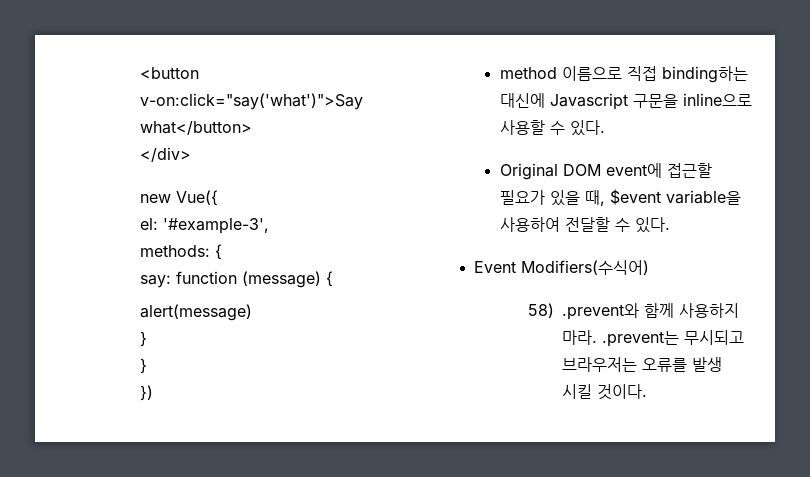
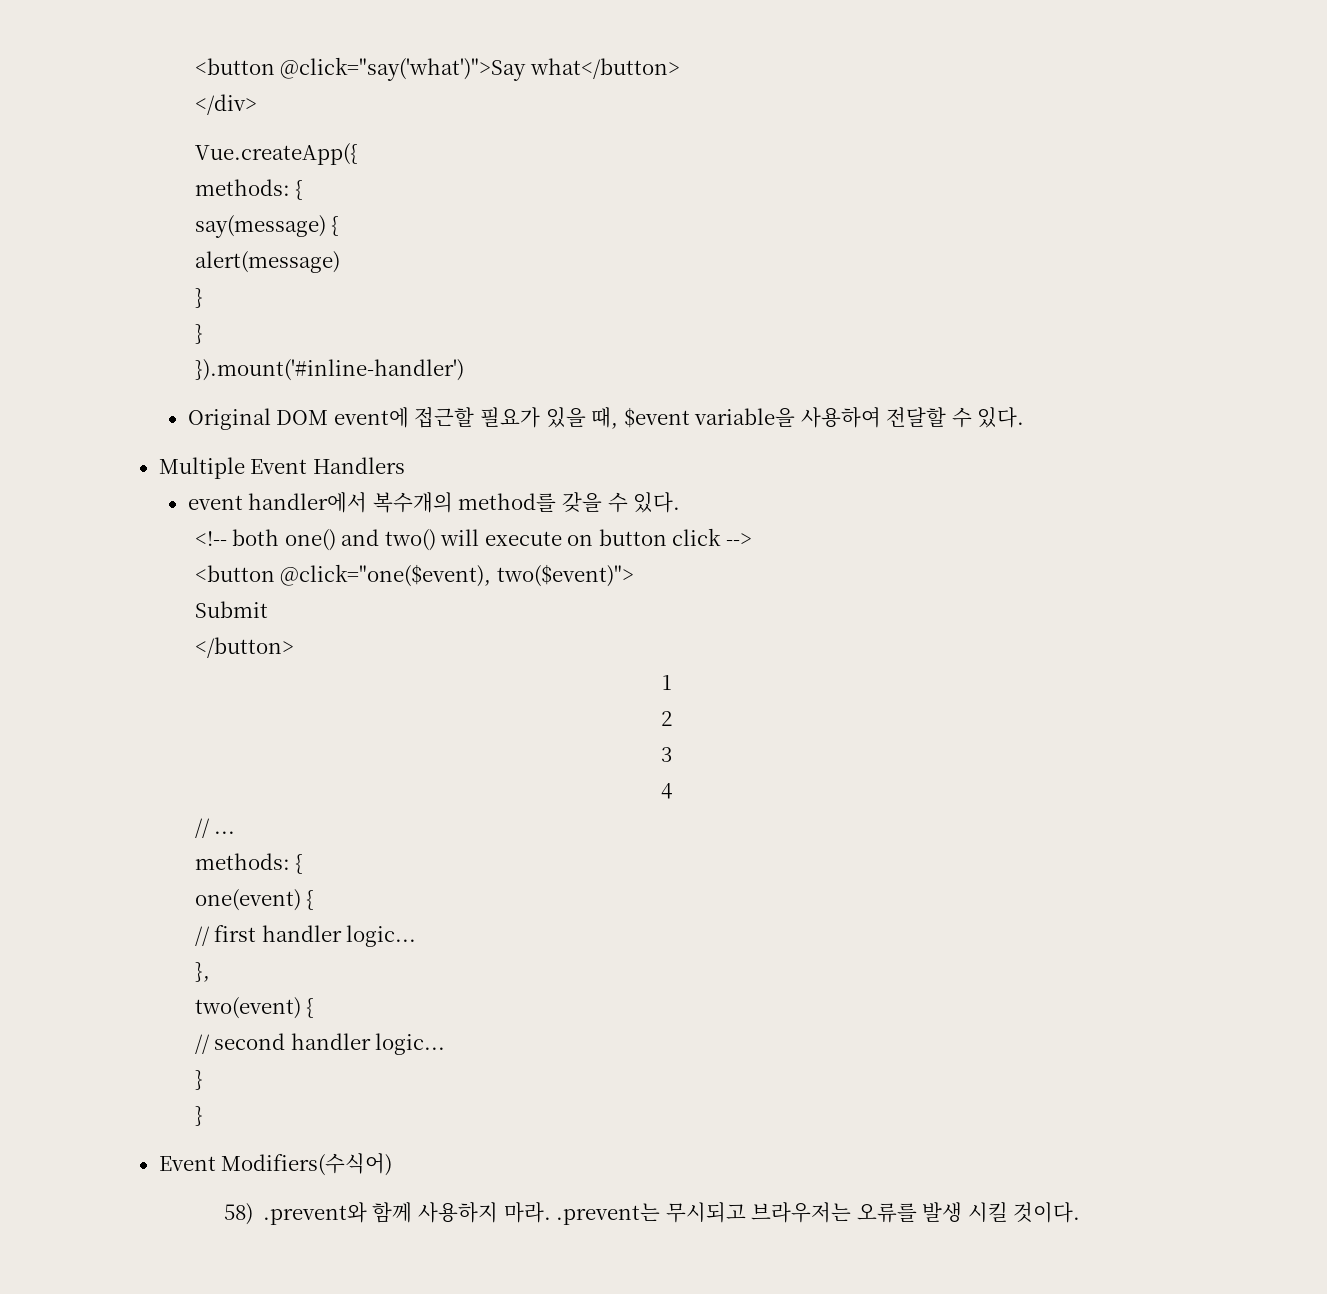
[140,67,200,79] [140,93,364,110] <button v-on:click="say('what')">Say -> [194,57,527,81] <button @click="say('what')">Say
[140,190,219,206] [140,218,270,234] [140,244,223,260] [140,271,322,288] new Vue({ // el: '#example-3', // methods: { // say: function (message) -> [194,143,358,165] [194,179,304,200] [194,215,326,238] Vue.createApp({ // methods: { // say(message)
[140,385,154,401] [499,66,748,83] [499,93,752,110] [499,120,605,136] }) // method 이름으로 직접 binding하는 대신에 Javascript 구문을 inline으로 사용할 수 있다. -> [194,359,464,381] }).mount('#inline-handler')
(670, 225) none -> [158,457,405,479] [187,492,681,513] [194,528,752,551] [194,564,634,587] [194,601,268,618] [194,637,294,658] [661,675,672,690] [661,711,672,726] [661,747,672,762] [661,783,672,799] [194,818,236,838] [194,853,304,874] [194,889,315,911] [194,925,417,947] [194,962,210,982] [194,997,315,1019] [194,1033,446,1055] [194,1070,203,1090] [194,1106,203,1126] // Multiple Event Handlers // event handler에서 복수개의 method를 갖을 수 있다. // <!-- both one() and two() will execute on button click --> // <button @click="one($event), two($event)"> // Submit // </button> // 1 // 2 // 3 // 4 // // ... // methods: { // one(event) { // // first handler logic... // }, // two(event) { // // second handler logic... // } // }

